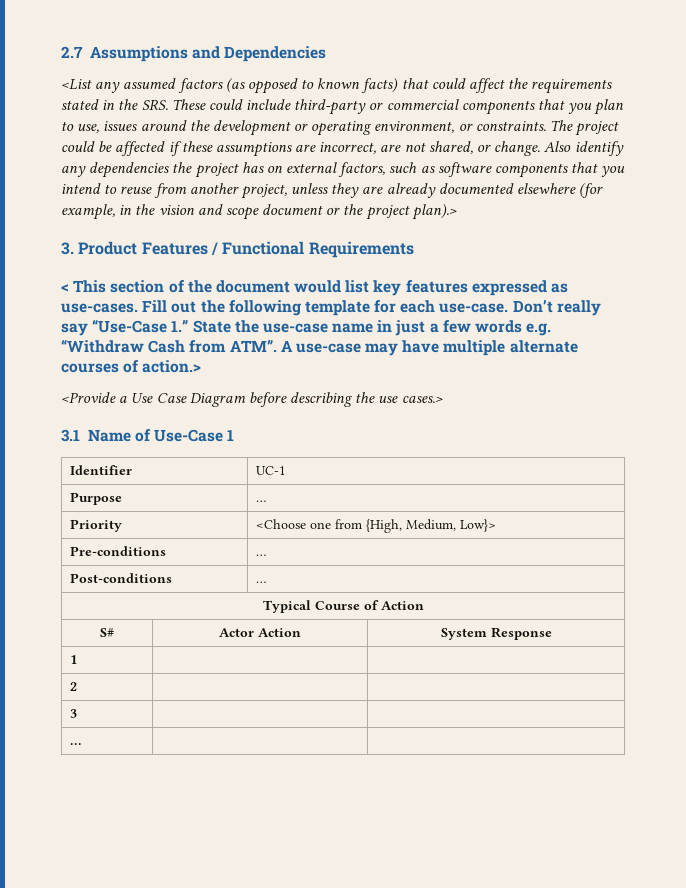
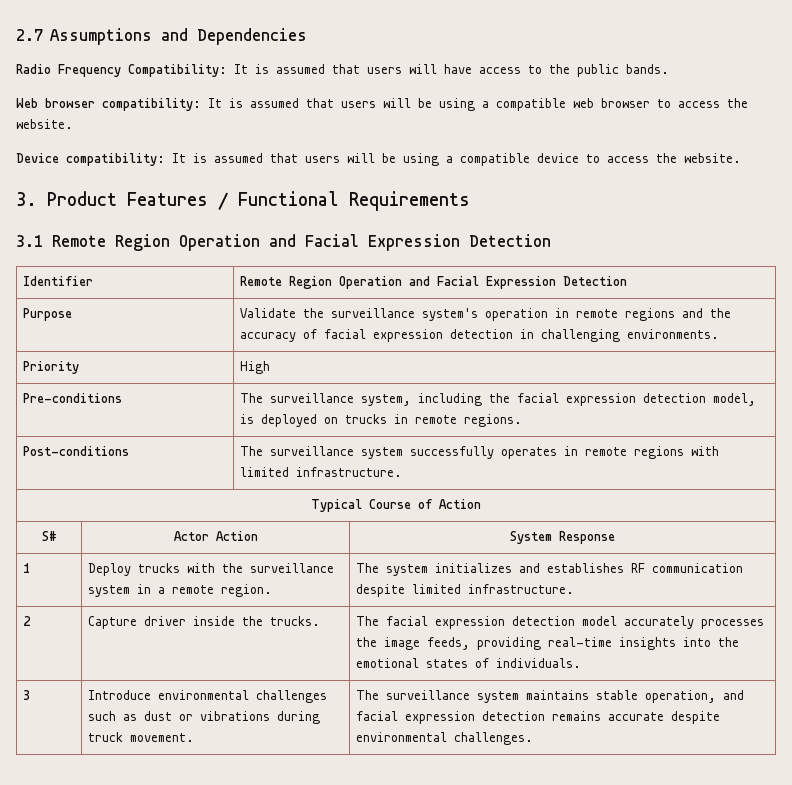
[61,78,613,94] [61,99,625,115] [61,120,620,136] [61,141,624,157] [61,162,626,178] [61,183,604,199] [61,204,457,220] <List any assumed factors (as opposed to known facts) that could affect the requirements stated in the SRS. These could include third-party or commercial components that you plan to use, issues around the development or operating environment, or constraints. The project could be affected if these assumptions are incorrect, are not shared, or change. Also identify any dependencies the project has on external factors, such as software components that you intend to reuse from another project, unless they are already documented elsewhere (for example, in the vision and scope document or the project plan).> -> [16,64,669,77] [16,98,748,111] [16,119,73,129] [16,153,741,166] Radio Frequency Compatibility: It is assumed that users will have access to the public bands. // Web browser compatibility: It is assumed that users will be using a compatible web browser to access the website. // Device compatibility: It is assumed that users will be using a compatible device to access the website.
[61,280,569,296] [61,300,601,316] [61,319,552,336] [61,339,578,356] [61,360,202,373] [61,392,443,407] [61,429,235,442] [70,465,133,475] [256,466,287,475] [70,492,123,505] [256,500,267,502] [70,519,123,532] [256,519,497,533] [70,546,167,556] [256,554,267,556] [70,573,173,583] [256,581,267,583] < This section of the document would list key features expressed as use-cases. Fill out the following template for each use-case. Don’t really say “Use-Case 1.” State the use-case name in just a few words e.g. “Withdraw Cash from ATM”. A use-case may have multiple alternate courses of action.> // <Provide a Use Case Diagram before describing the use cases.> // 3.1 Name of Use-Case 1 // Identifier | UC-1 // Purpose | … // Priority | <Choose one from {High, Medium, Low}> // Pre-conditions | … // Post-conditions | … -> [16,234,551,251] [23,276,94,286] [240,276,628,289] [23,308,73,321] [240,308,732,321] [240,329,720,342] [23,361,80,374] [240,361,271,374] [23,393,123,403] [240,393,757,406] [240,414,523,427] [23,446,130,456] [240,446,720,459] [240,467,403,477] 3.1 Remote Region Operation and Facial Expression Detection // Identifier | Remote Region Operation and Facial Expression Detection // Purpose | Validate the surveillance system's operation in remote regions and the accuracy of facial expression detection in challenging environments. // Priority | High // Pre-conditions | The surveillance system, including the facial expression detection model, is deployed on trucks in remote regions. // Post-conditions | The surveillance system successfully operates in remote regions with limited infrastructure.
[70,682,78,691] [70,709,78,718] [70,743,82,745] | // 2 | | // 3 | | // … | | -> [88,563,335,576] [88,584,273,597] [356,563,744,576] [356,584,575,597] [23,616,32,626] [88,616,321,629] [356,616,765,629] [356,637,740,650] [356,658,582,668] [23,690,31,700] [88,690,328,703] [88,711,321,724] [88,732,195,742] [356,690,745,703] [356,711,721,724] [356,732,534,745] Deploy trucks with the surveillance system in a remote region. | The system initializes and establishes RF communication despite limited infrastructure. // 2 | Capture driver inside the trucks. | The facial expression detection model accurately processes the image feeds, providing real-time insights into the emotional states of individuals. // 3 | Introduce environmental challenges such as dust or vibrations during truck movement. | The surveillance system maintains stable operation, and facial expression detection remains accurate despite environmental challenges.

